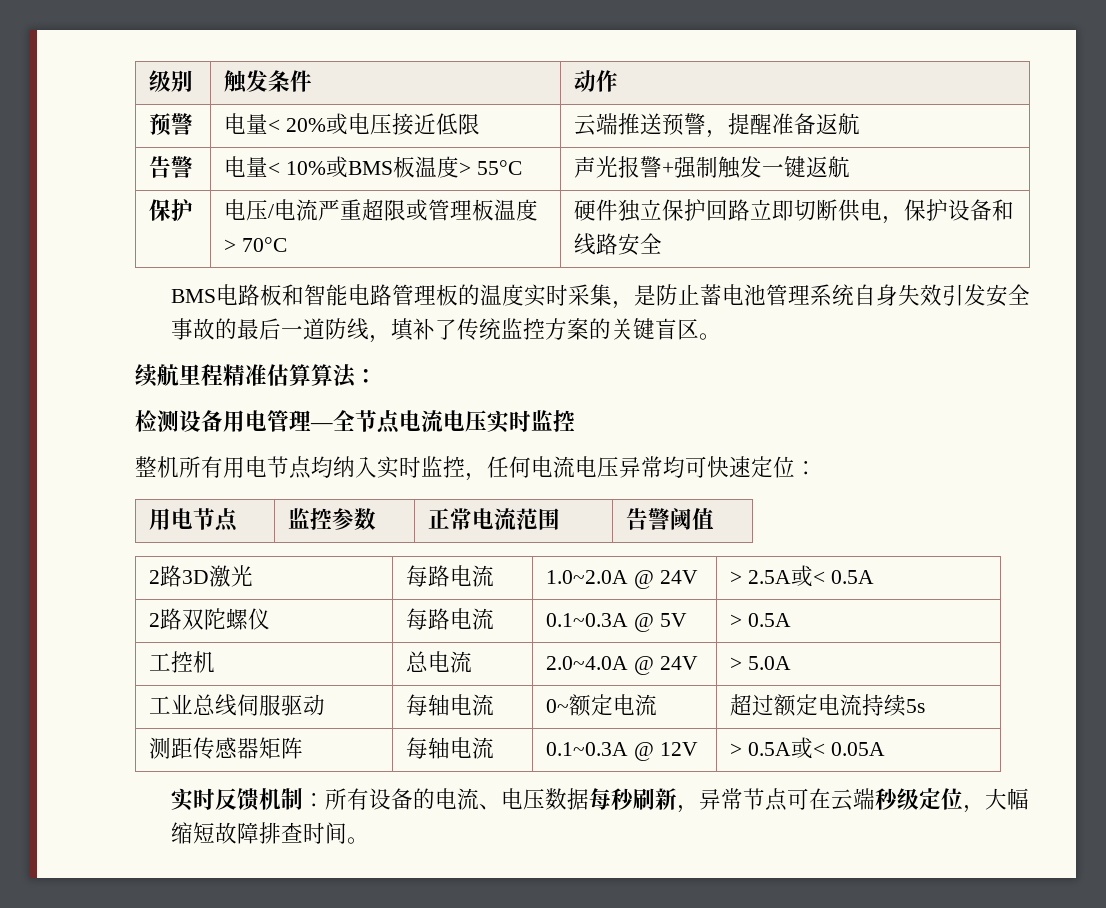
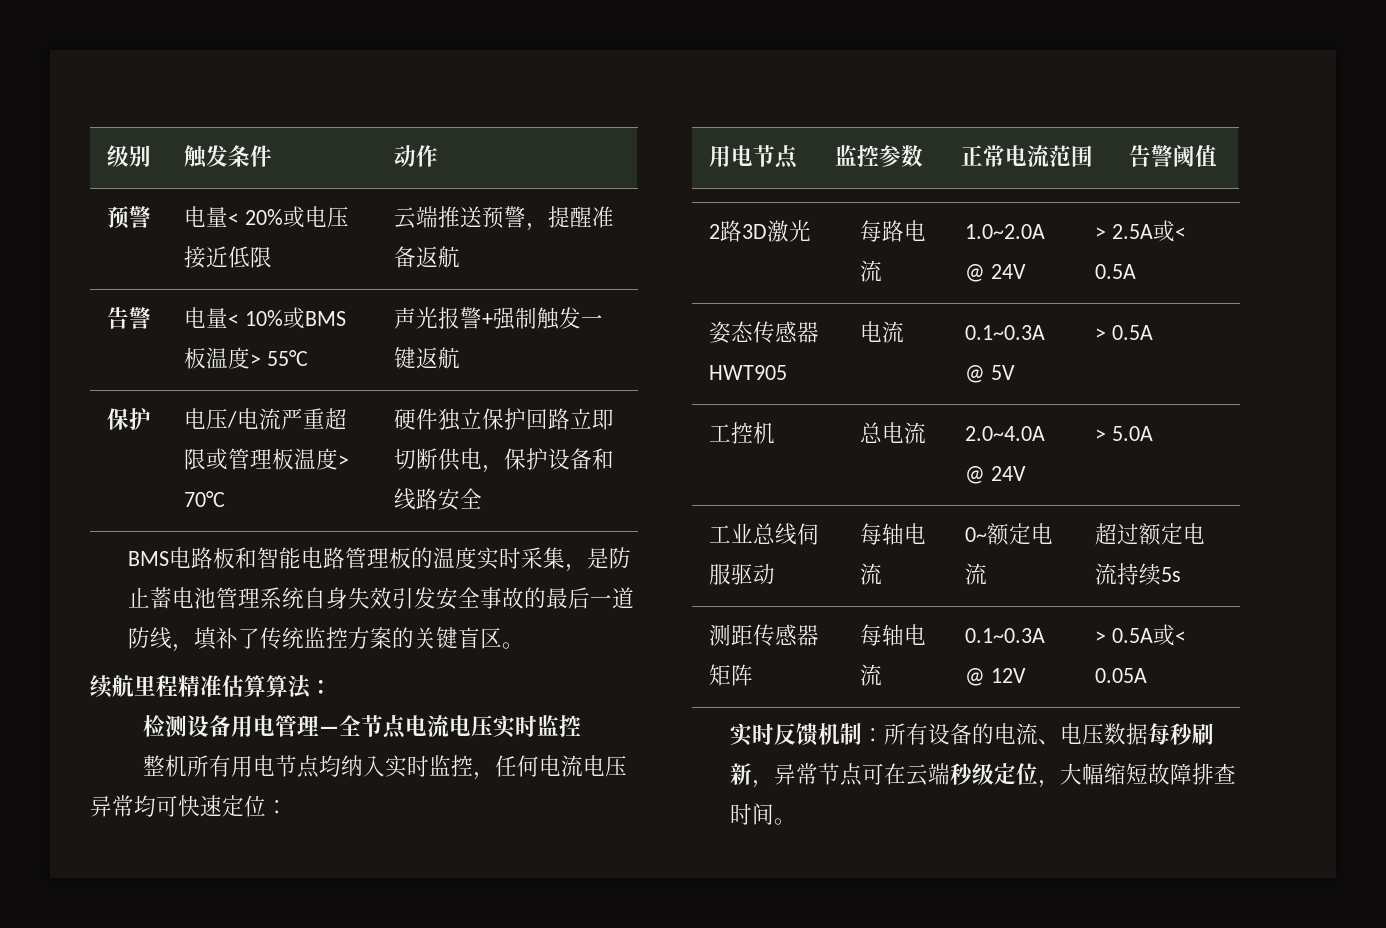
[149,608,271,630] [406,608,451,630] 2路双陀螺仪 | 每路 -> [708,321,819,344] [708,365,787,380] 姿态传感器HWT905 |

